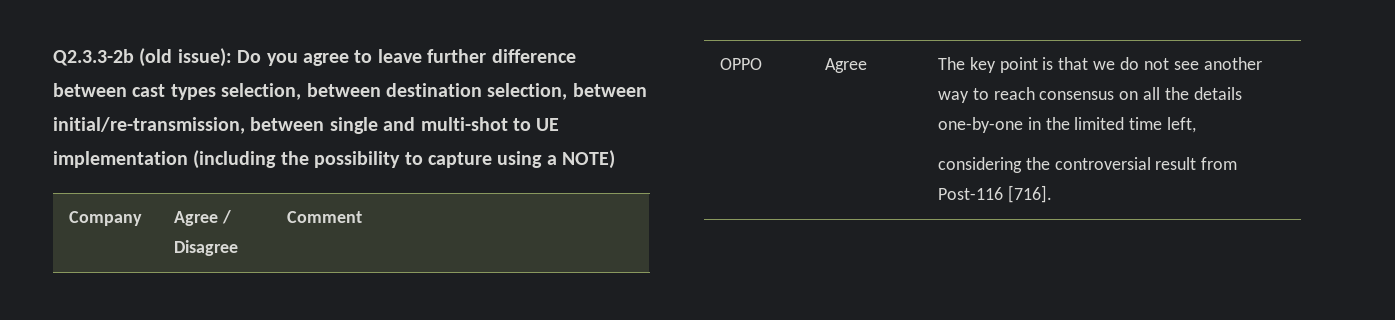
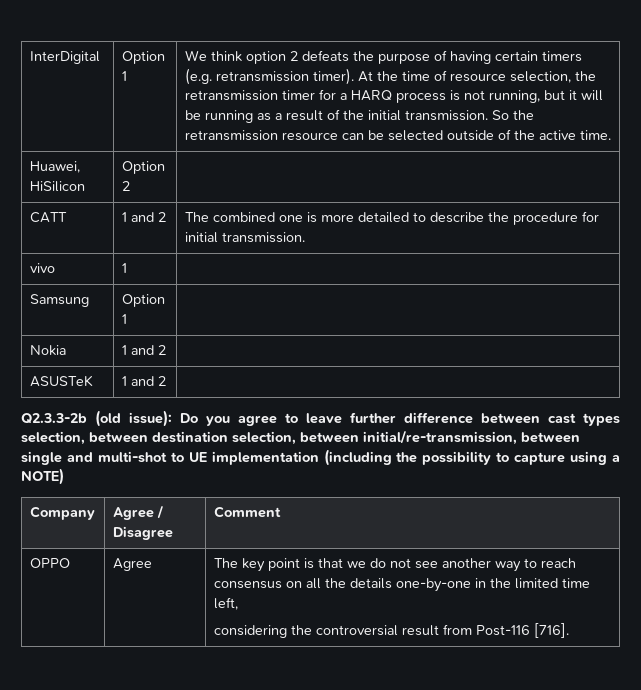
(53, 57) none -> [29,51,100,64] [121,51,165,64] [121,71,127,81] [184,50,582,64] [184,68,596,85] [184,89,603,103] [184,109,534,123] [184,129,611,141] [29,161,80,173] [29,181,85,192] [121,161,165,174] [121,181,130,191] [29,212,67,223] [121,212,166,222] [184,211,599,225] [184,232,305,243] [29,263,55,273] [121,263,127,273] [29,294,89,307] [121,294,165,307] [121,314,127,324] [29,345,66,356] [121,345,166,355] [29,375,93,387] [121,376,166,386] InterDigital | Option 1 | We think option 2 defeats the purpose of having certain timers (e.g. retransmission timer). At the time of resource selection, the retransmission timer for a HARQ process is not running, but it will be running as a result of the initial transmission. So the retransmission resource can be selected outside of the active time. // Huawei, HiSilicon | Option 2 | // CATT | 1 and 2 | The combined one is more detailed to describe the procedure for initial transmission. // vivo | 1 | // Samsung | Option 1 | // Nokia | 1 and 2 | // ASUSTeK | 1 and 2 | //

